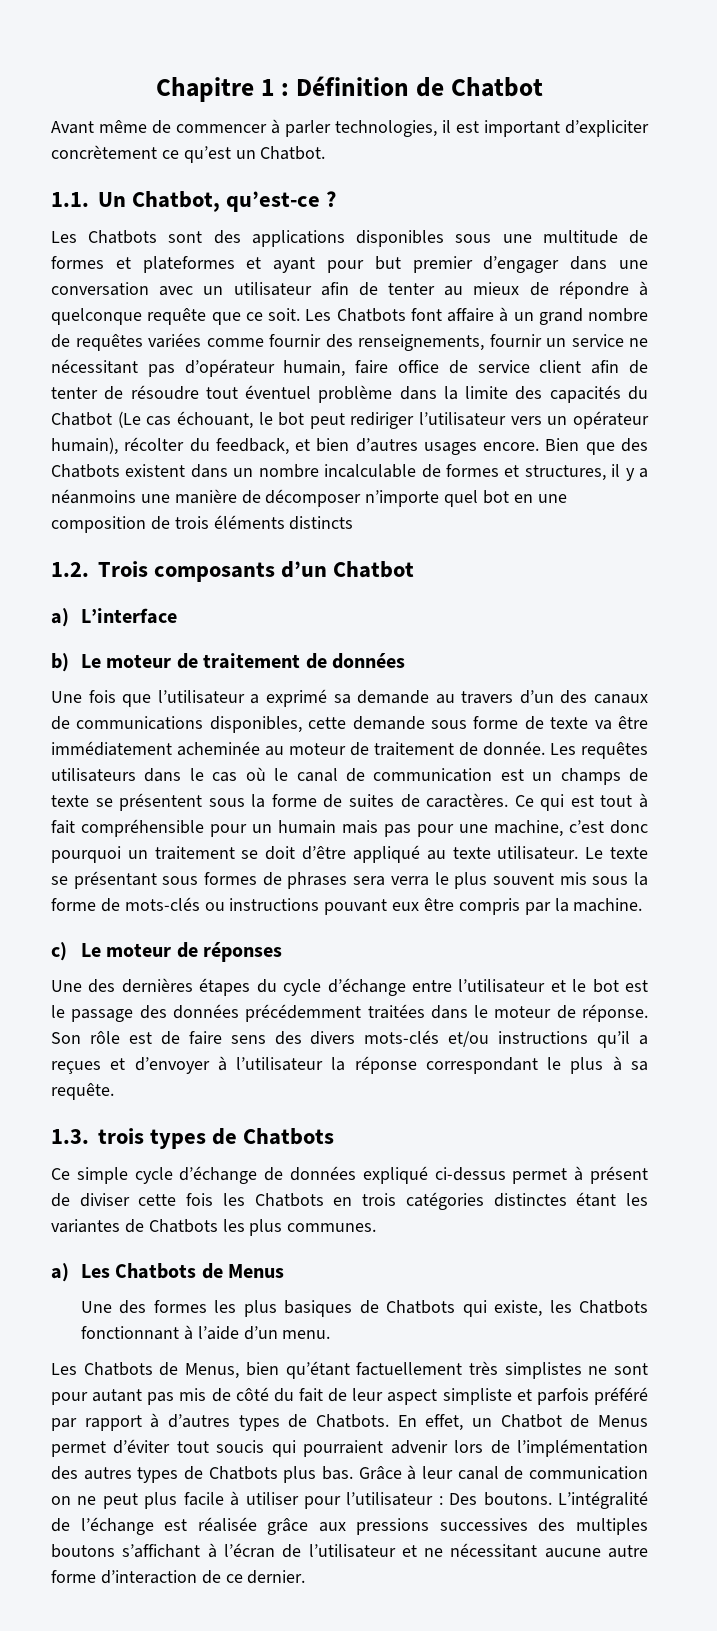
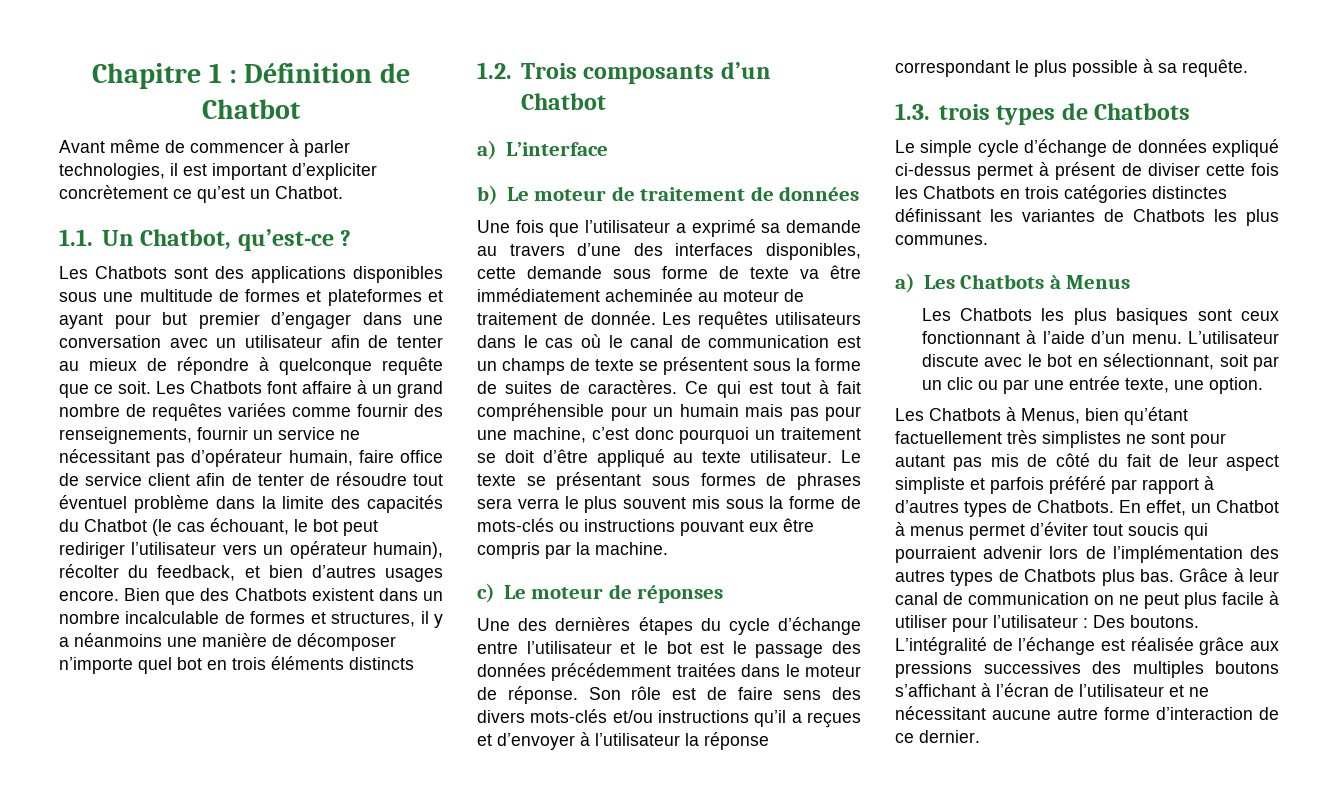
[117,411,141,428] (Le -> [152,519,172,536] (le
[537,494,567,503] [51,516,170,533] une composition de -> (227, 665) none
[519,690,648,704] [51,716,204,730] d’un des canaux de communications -> [577,243,754,256] d’une des interfaces
(604, 1065) none -> [1072,60,1138,77] possible
[51,1168,70,1180] Ce -> [895,140,915,153] Le
[576,1192,617,1207] étant -> [895,208,981,222] définissant
[201,1263,223,1279] de -> [1049,275,1061,289] à
[80,1300,648,1317] Une des formes les plus basiques de Chatbots qui existe, les Chatbots -> [921,308,1279,325] Les Chatbots les plus basiques sont ceux
[51,1362,179,1376] // Les Chatbots de -> [1188,331,1279,344] [921,353,1279,371] [921,376,1263,394] [895,407,1016,421] L’utilisateur discute avec le bot en sélectionnant, soit par un clic ou par une entrée texte, une option. // Les Chatbots à
[570,1414,649,1428] de Menus -> [895,522,964,536] à menus

